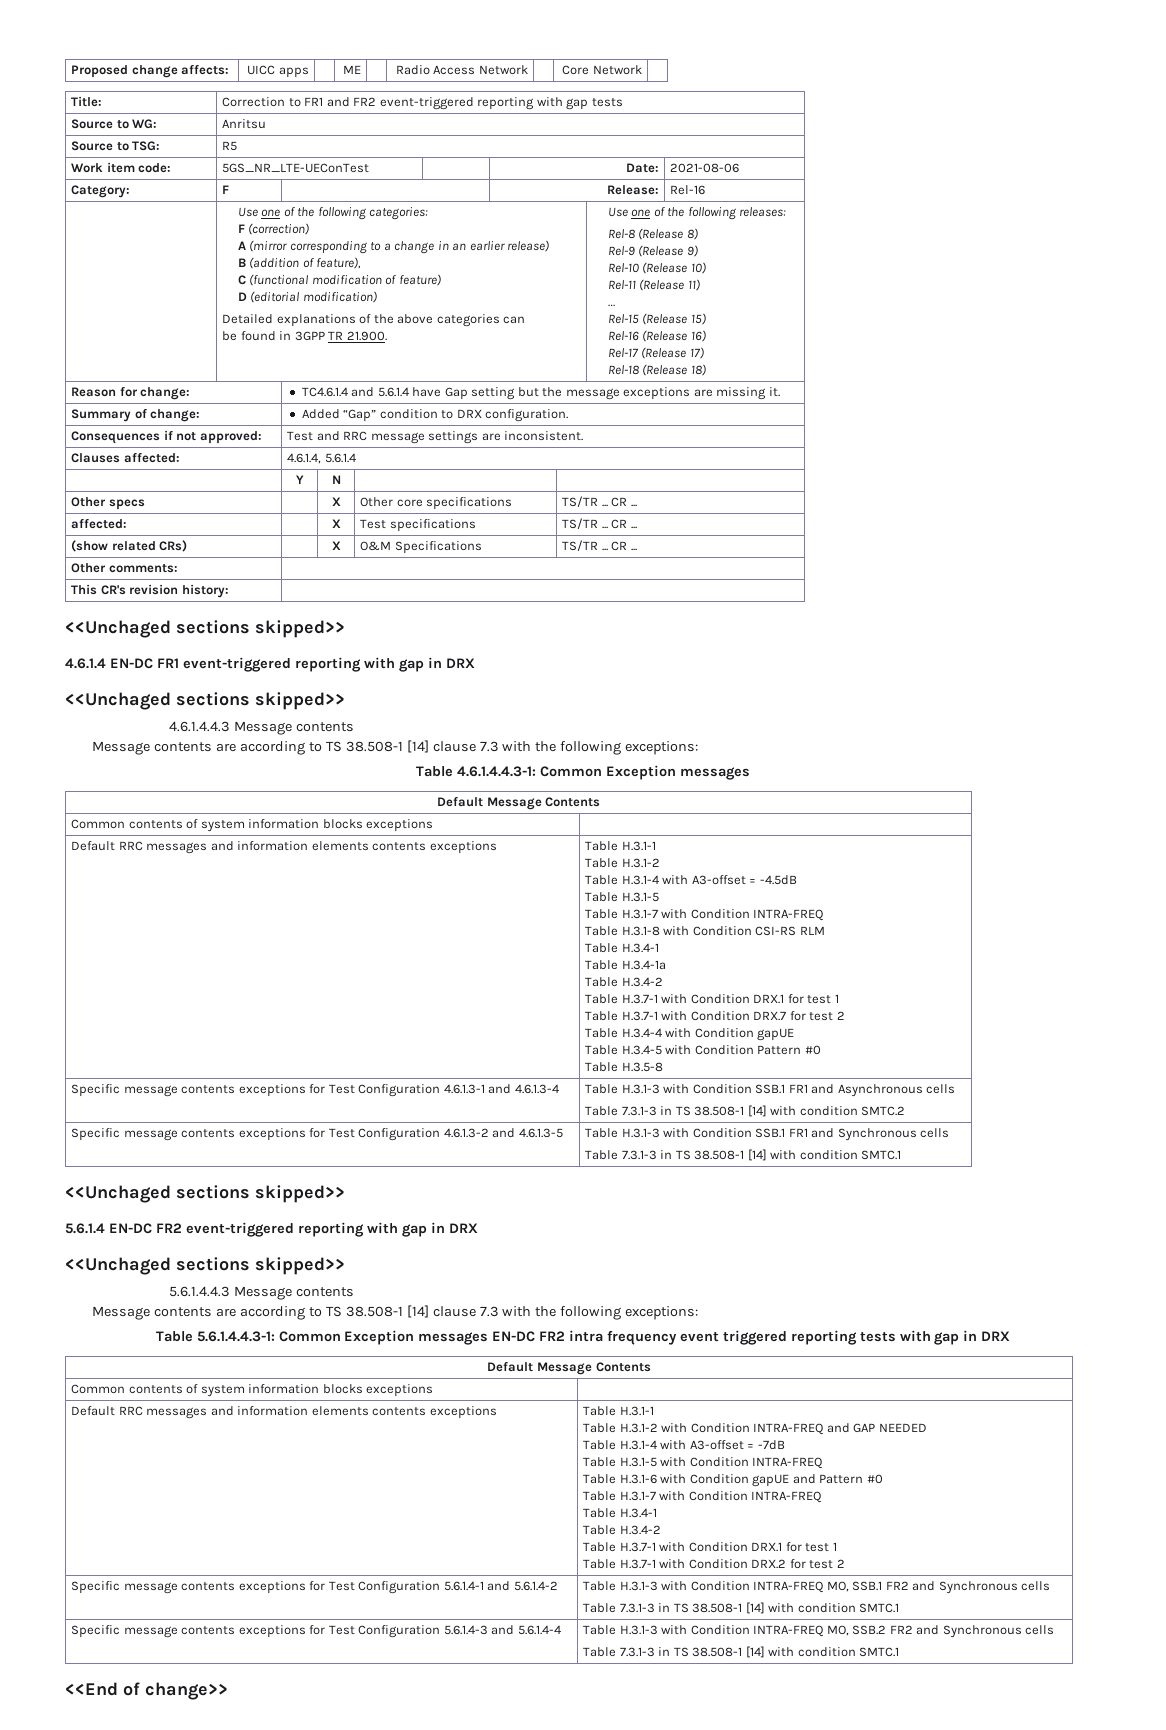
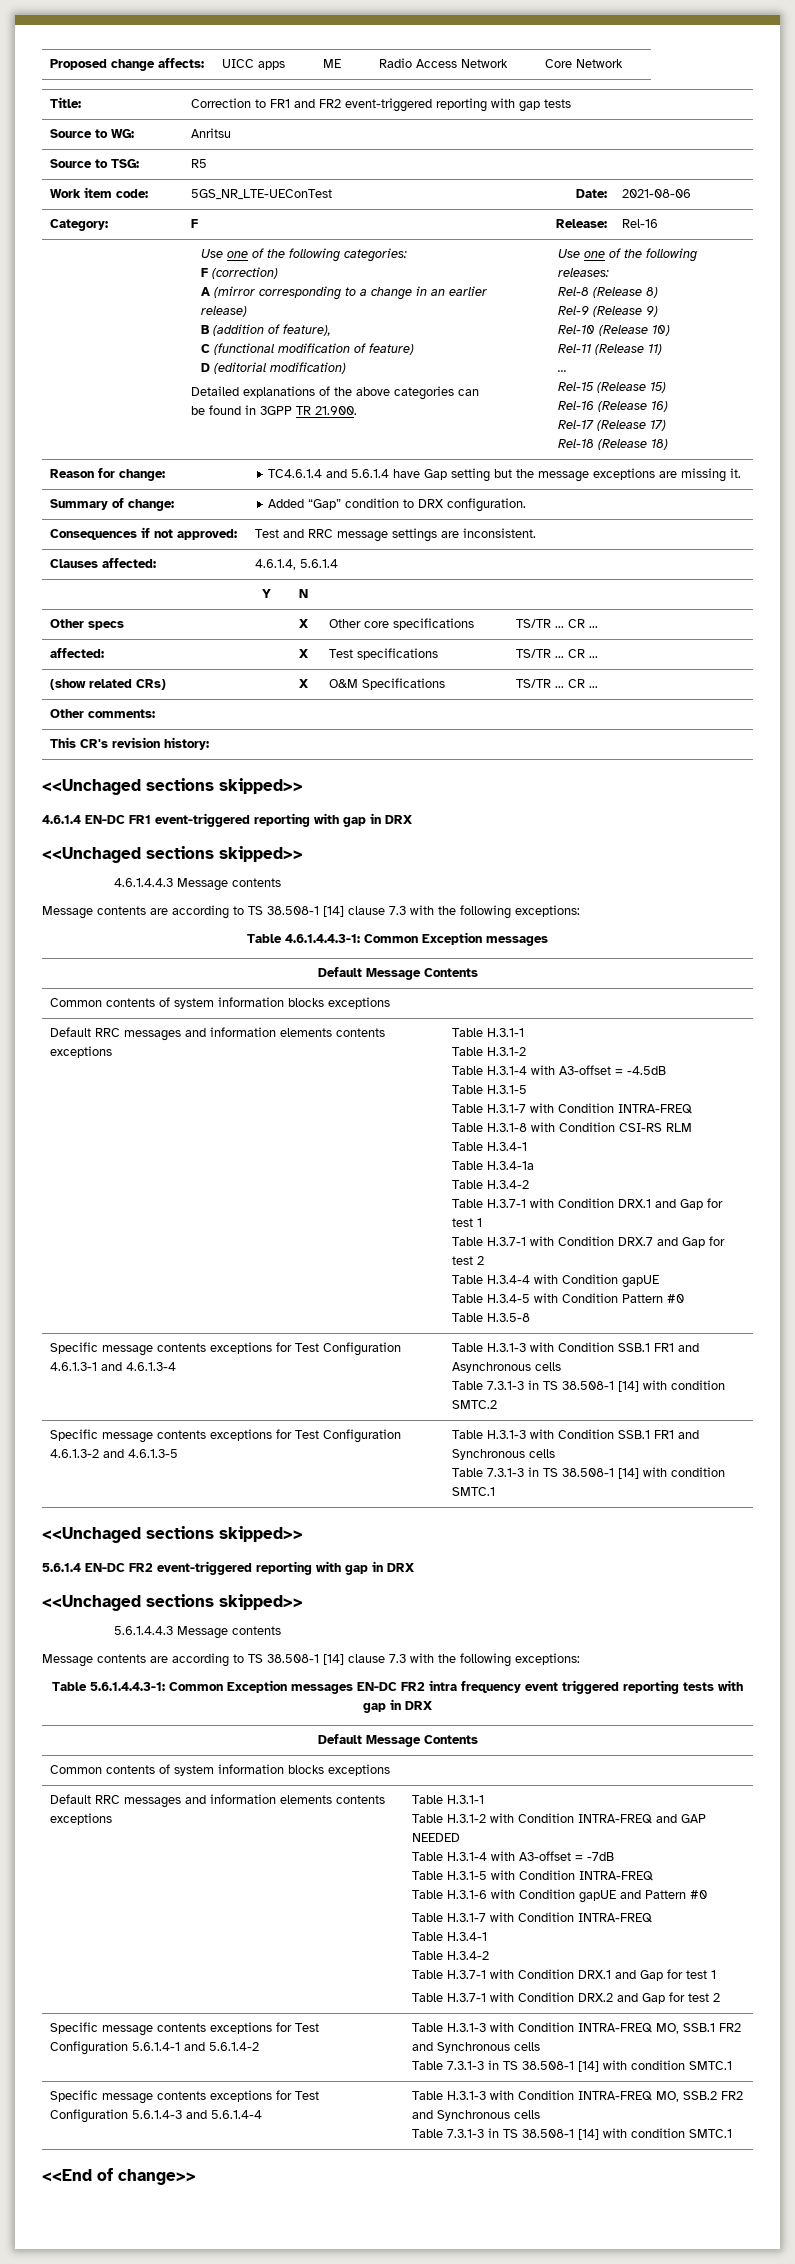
(785, 999) none -> [654,1199,703,1210] and Gap
(787, 1016) none -> [656,1237,705,1248] and Gap
(783, 1547) none -> [614,1970,663,1981] and Gap
(787, 1564) none -> [616,1993,665,2004] and Gap

